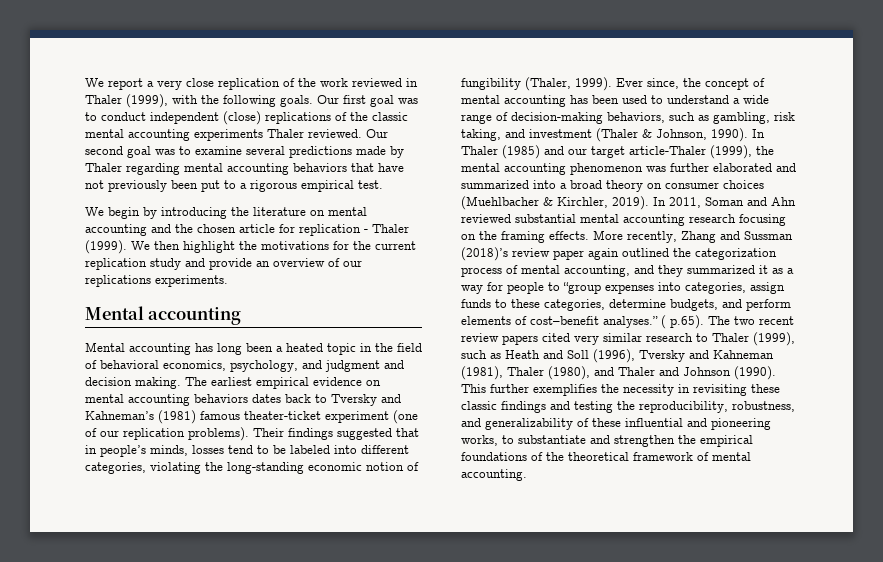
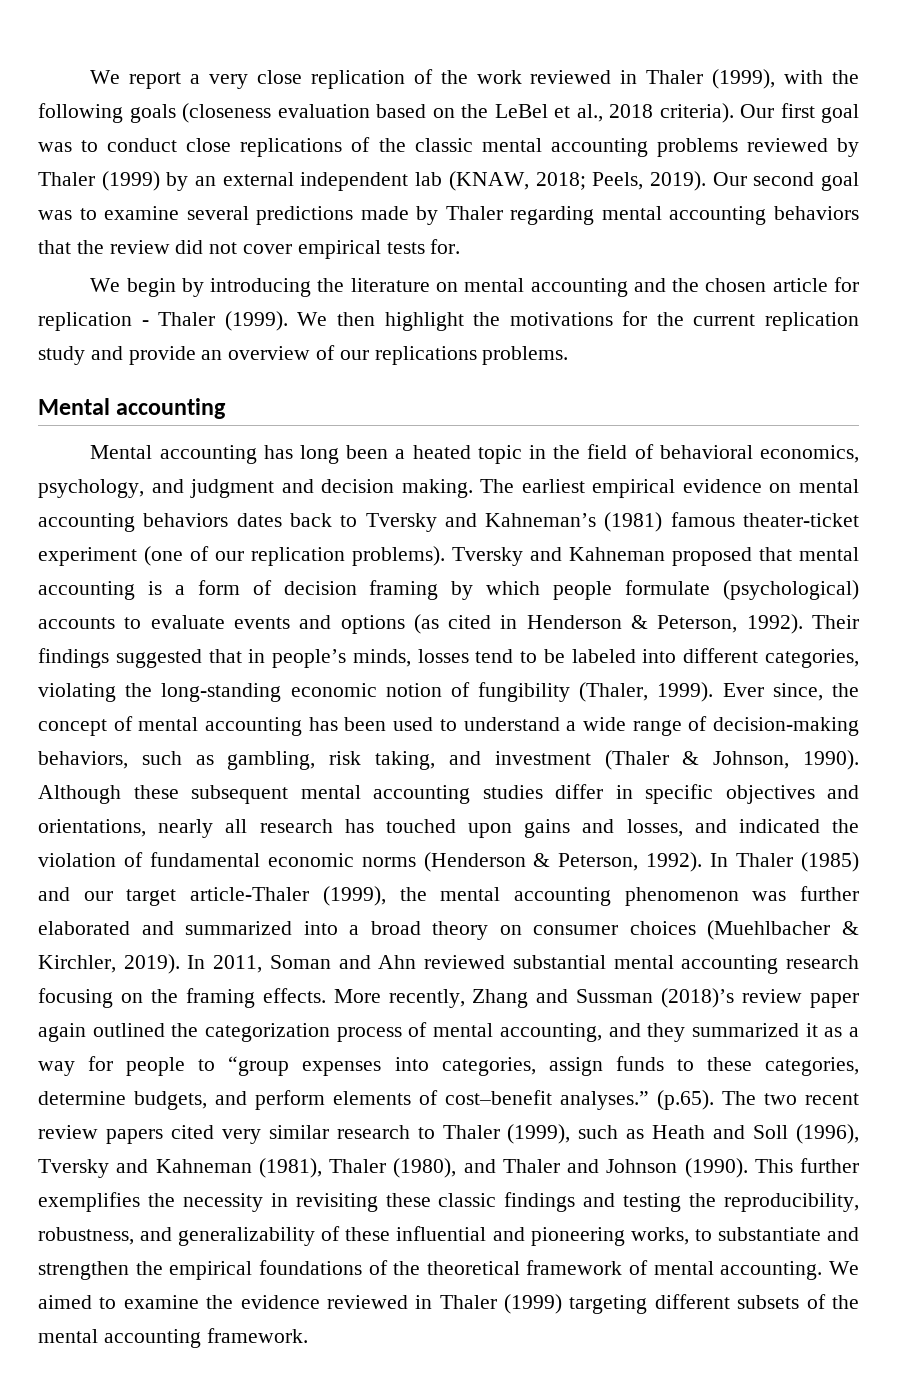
[280,95,313,107] goals. -> [129,103,734,123] goals (closeness evaluation based on the LeBel et al., 2018 criteria).
[150,111,261,125] independent (close) -> [186,138,232,152] close
[194,129,362,141] experiments Thaler reviewed. -> [656,138,859,157] [38,171,706,191] problems reviewed by Thaler (1999) by an external independent lab (KNAW, 2018; Peels, 2019).
[378,163,404,172] [85,180,383,192] have not previously been put to a rigorous empirical test. -> [76,239,461,259] the review did not cover empirical tests for.
[155,275,228,287] experiments. -> [482,346,569,365] problems.
(249, 434) none -> [452,547,859,566] [38,580,859,600] [38,614,803,634] Tversky and Kahneman proposed that mental accounting is a form of decision framing by which people formulate (psychological) accounts to evaluate events and options (as cited in Henderson & Peterson, 1992).
(748, 135) none -> [38,784,859,804] [38,819,859,838] [38,852,703,872] Although these subsequent mental accounting studies differ in specific objectives and orientations, nearly all research has touched upon gains and losses, and indicated the violation of fundamental economic norms (Henderson & Peterson, 1992).
[661,315,704,329] ( p.65). -> [657,1090,714,1110] (p.65).
(527, 475) none -> [828,1261,859,1275] [38,1294,859,1314] [38,1328,308,1348] We aimed to examine the evidence reviewed in Thaler (1999) targeting different subsets of the mental accounting framework.

